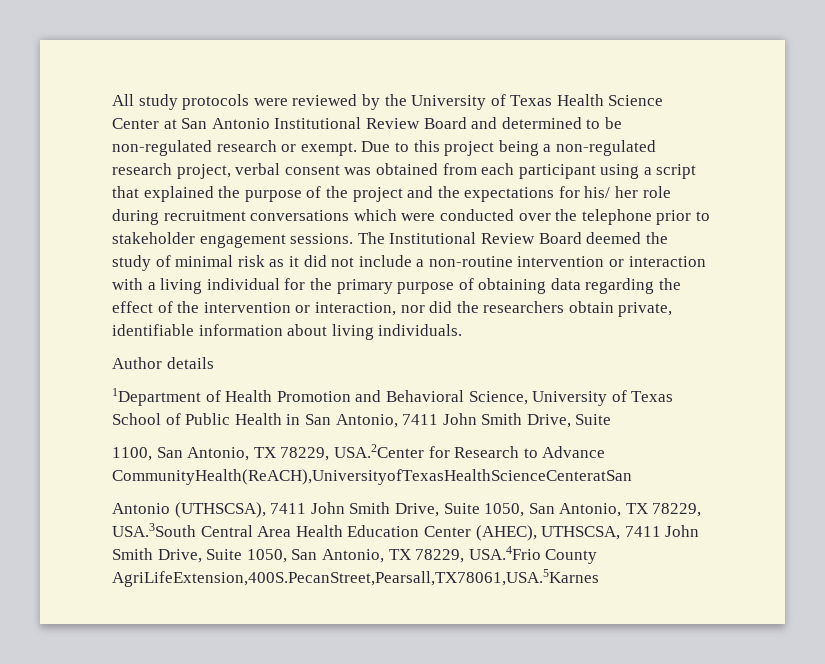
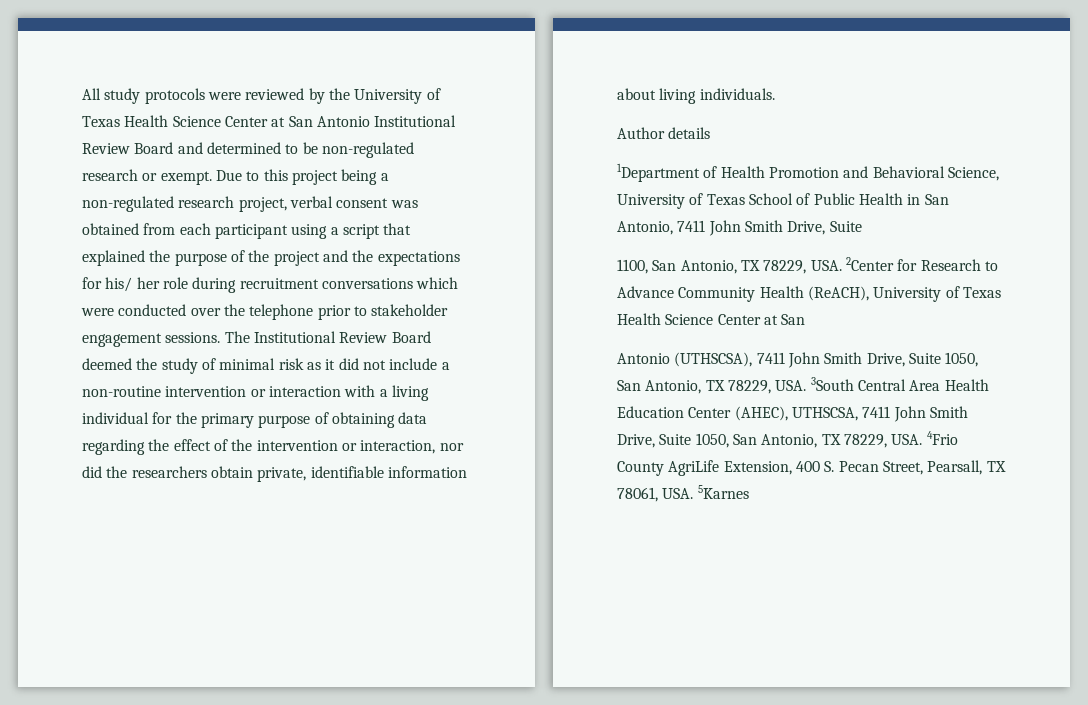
[333,444,424,458] USA.2Center -> [810,257,894,271] USA. 2Center
[112,469,632,485] CommunityHealth(ReACH),UniversityofTexasHealthScienceCenteratSan -> [678,286,1001,302] [617,313,806,325] Community Health (ReACH), University of Texas Health Science Center at San
[112,523,196,537] USA.3South -> [775,377,854,391] USA. 3South
[468,546,598,564] [112,569,599,587] USA.4Frio County AgriLifeExtension,400S.PecanStreet,Pearsall,TX78061,USA.5Karnes -> [891,431,958,445] [617,460,1006,476] [617,485,749,502] USA. 4Frio County AgriLife Extension, 400 S. Pecan Street, Pearsall, TX 78061, USA. 5Karnes

